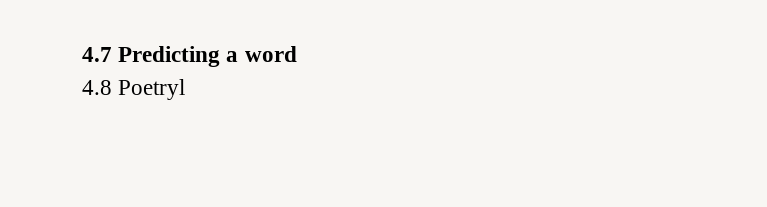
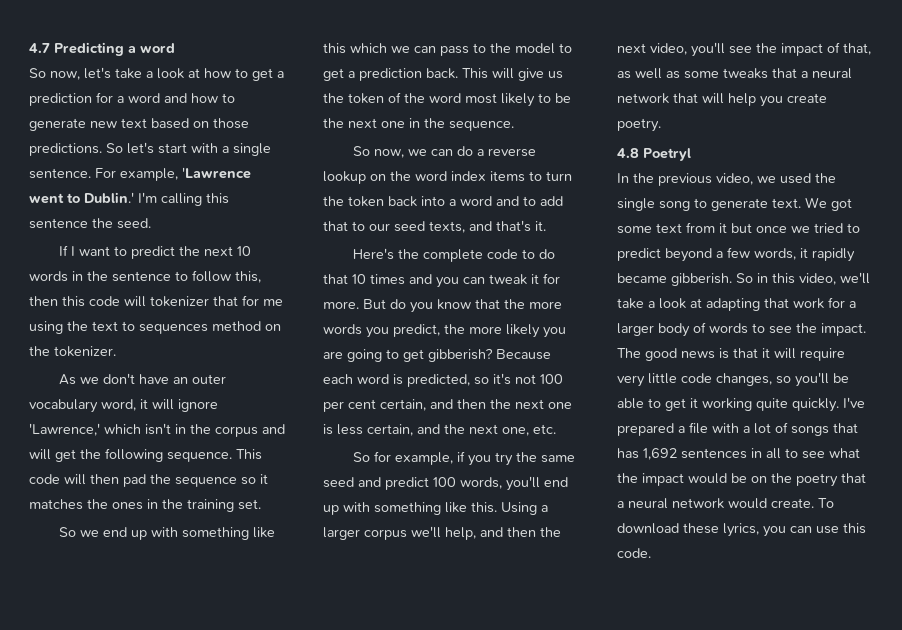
[82,79,186,100] 4.8 Poetryl -> [29,67,284,81] [29,92,235,106] [29,118,249,131] [29,142,271,156] [29,167,251,181] [29,192,229,206] [29,218,151,229] [58,245,251,259] [29,270,261,283] [29,295,283,307] [29,321,281,334] [29,346,116,357] [58,373,226,385] [29,399,218,413] [29,423,285,437] [29,448,262,462] [29,474,268,487] [29,499,261,512] [58,527,275,540] [323,43,572,56] [323,68,563,81] [323,92,571,107] [323,118,514,131] [352,146,536,158] [323,171,572,184] [323,196,563,207] [323,220,546,233] [352,248,555,262] [323,273,560,288] [323,299,562,313] [323,324,566,338] [323,348,551,362] [323,373,563,387] [323,399,572,412] [323,424,556,436] [352,451,575,466] [323,476,568,491] [323,502,548,515] [323,526,561,540] [617,42,871,57] [617,68,852,79] [617,93,827,107] [617,118,661,132] [617,148,691,161] [617,173,836,186] [617,197,852,211] [617,222,860,234] [617,247,855,262] [617,272,870,286] [617,297,856,311] [617,322,866,337] [617,348,845,361] [617,372,849,387] [617,397,865,412] [617,422,858,436] [617,448,860,460] [617,473,866,487] [617,498,834,509] [617,523,866,537] [617,548,651,558] So now, let's take a look at how to get a prediction for a word and how to generate new text based on those predictions. So let's start with a single sentence. For example, 'Lawrence went to Dublin.' I'm calling this sentence the seed. // If I want to predict the next 10 words in the sentence to follow this, then this code will tokenizer that for me using the text to sequences method on the tokenizer. // As we don't have an outer vocabulary word, it will ignore 'Lawrence,' which isn't in the corpus and will get the following sequence. This code will then pad the sequence so it matches the ones in the training set. // So we end up with something like this which we can pass to the model to get a prediction back. This will give us the token of the word most likely to be the next one in the sequence. // So now, we can do a reverse lookup on the word index items to turn the token back into a word and to add that to our seed texts, and that's it. // Here's the complete code to do that 10 times and you can tweak it for more. But do you know that the more words you predict, the more likely you are going to get gibberish? Because each word is predicted, so it's not 100 per cent certain, and then the next one is less certain, and the next one, etc. // So for example, if you try the same seed and predict 100 words, you'll end up with something like this. Using a larger corpus we'll help, and then the next video, you'll see the impact of that, as well as some tweaks that a neural network that will help you create poetry. // 4.8 Poetryl // In the previous video, we used the single song to generate text. We got some text from it but once we tried to predict beyond a few words, it rapidly became gibberish. So in this video, we'll take a look at adapting that work for a larger body of words to see the impact. The good news is that it will require very little code changes, so you'll be able to get it working quite quickly. I've prepared a file with a lot of songs that has 1,692 sentences in all to see what the impact would be on the poetry that a neural network would create. To download these lyrics, you can use this code.

